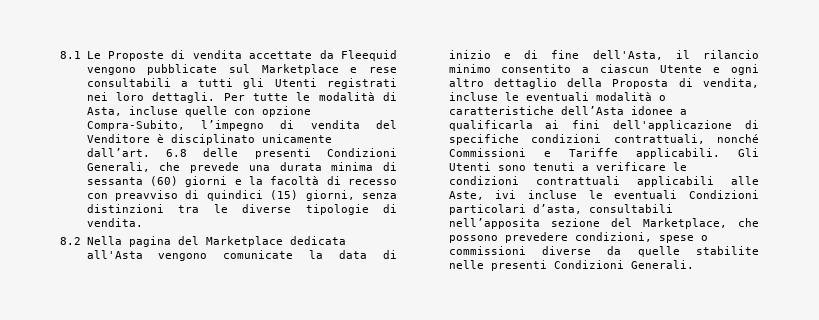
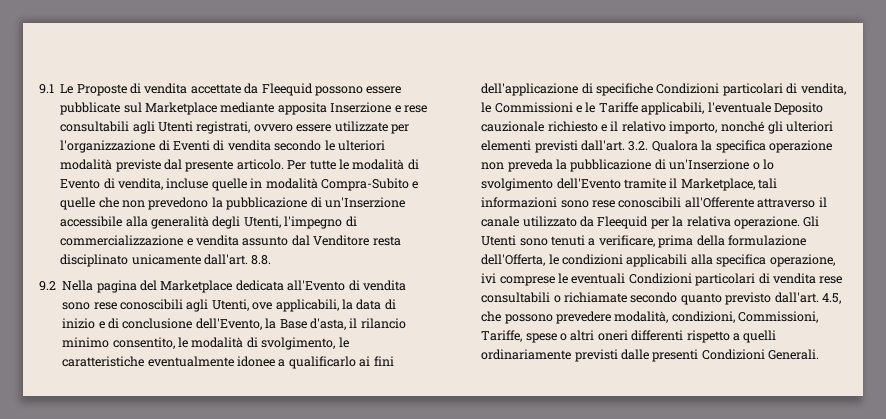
[60,51,81,59] 8.1 -> [39,84,54,94] 9.1
[86,67,136,75] vengono -> [314,86,402,96] possono essere
[350,67,397,73] [86,78,398,89] [86,92,216,103] e rese consultabili a tutti gli Utenti registrati nei loro dettagli. -> [220,102,427,115] [60,121,409,134] [60,140,385,153] [60,159,284,172] mediante apposita Inserzione e rese consultabili agli Utenti registrati, ovvero essere utilizzate per l'organizzazione di Eventi di vendita secondo le ulteriori modalità previste dal presente articolo.
[86,106,311,117] [86,120,397,131] [86,134,332,145] [86,148,397,159] [86,162,397,173] [86,176,397,187] [86,190,397,201] [86,204,397,215] [86,218,143,227] [60,237,81,245] Asta, incluse quelle con opzione Compra-Subito, l’impegno di vendita del Venditore è disciplinato unicamente dall’art. 6.8 delle presenti Condizioni Generali, che prevede una durata minima di sessanta (60) giorni e la facoltà di recesso con preavviso di quindici (15) giorni, senza distinzioni tra le diverse tipologie di vendita. // 8.2 -> [60,178,419,191] [60,197,405,210] [60,216,357,229] [60,235,401,246] [60,254,272,267] [39,281,56,291] Evento di vendita, incluse quelle in modalità Compra-Subito e quelle che non prevedono la pubblicazione di un'Inserzione accessibile alla generalità degli Utenti, l'impegno di commercializzazione e vendita assunto dal Venditore resta disciplinato unicamente dall'art. 8.8. // 9.2
[86,250,294,261] all'Asta vengono comunicate -> [287,280,406,291] [62,299,339,312] all'Evento di vendita sono rese conoscibili agli Utenti, ove applicabili,
[551,50,759,60] [448,64,759,75] [448,78,759,89] [448,92,666,101] [448,106,624,115] fine dell'Asta, il rilancio minimo consentito a ciascun Utente e ogni altro dettaglio della Proposta di vendita, incluse le eventuali modalità o caratteristiche dell’Asta -> [122,318,406,330] [62,337,349,350] [62,356,234,367] conclusione dell'Evento, la Base d'asta, il rilancio minimo consentito, le modalità di svolgimento, le caratteristiche eventualmente
[448,120,533,131] qualificarla -> [288,356,356,369] qualificarlo
[531,134,759,144] [448,148,720,159] condizioni contrattuali, nonché Commissioni e Tariffe applicabili. -> [656,83,846,96] [481,102,823,115] [481,121,834,134] [481,140,832,153] [481,159,774,172] [481,178,778,191] [481,197,827,208] [481,216,800,229] Condizioni particolari di vendita, le Commissioni e le Tariffe applicabili, l'eventuale Deposito cauzionale richiesto e il relativo importo, nonché gli ulteriori elementi previsti dall'art. 3.2. Qualora la specifica operazione non preveda la pubblicazione di un'Inserzione o lo svolgimento dell'Evento tramite il Marketplace, tali informazioni sono rese conoscibili all'Offerente attraverso il canale utilizzato da Fleequid per la relativa operazione.
[595,162,687,171] [448,176,759,187] [448,190,759,200] [448,204,673,215] [448,218,759,229] [448,232,708,243] [448,246,759,257] [448,260,484,269] verificare le condizioni contrattuali applicabili alle Aste, ivi incluse le eventuali Condizioni particolari d’asta, consultabili nell’apposita sezione del Marketplace, che possono prevedere condizioni, spese o commissioni diverse da quelle stabilite nelle -> [598,235,806,248] [481,254,835,267] [481,273,843,286] [481,292,841,305] [481,311,819,324] [481,330,777,343] [481,349,649,362] verificare, prima della formulazione dell'Offerta, le condizioni applicabili alla specifica operazione, ivi comprese le eventuali Condizioni particolari di vendita rese consultabili o richiamate secondo quanto previsto dall'art. 4.5, che possono prevedere modalità, condizioni, Commissioni, Tariffe, spese o altri oneri differenti rispetto a quelli ordinariamente previsti dalle

